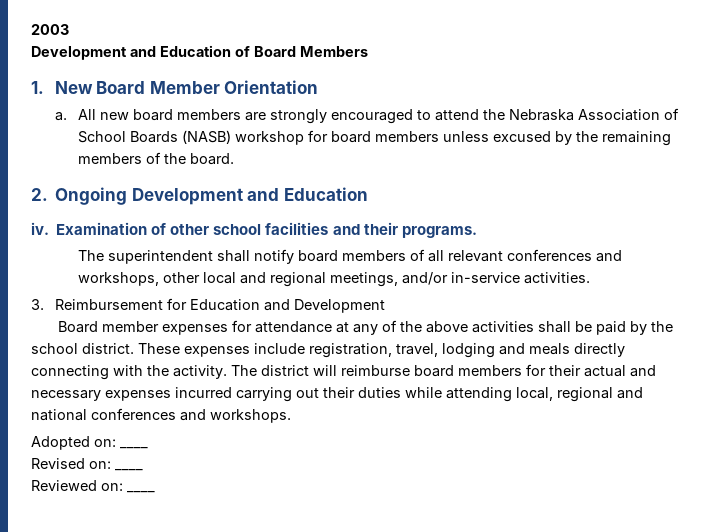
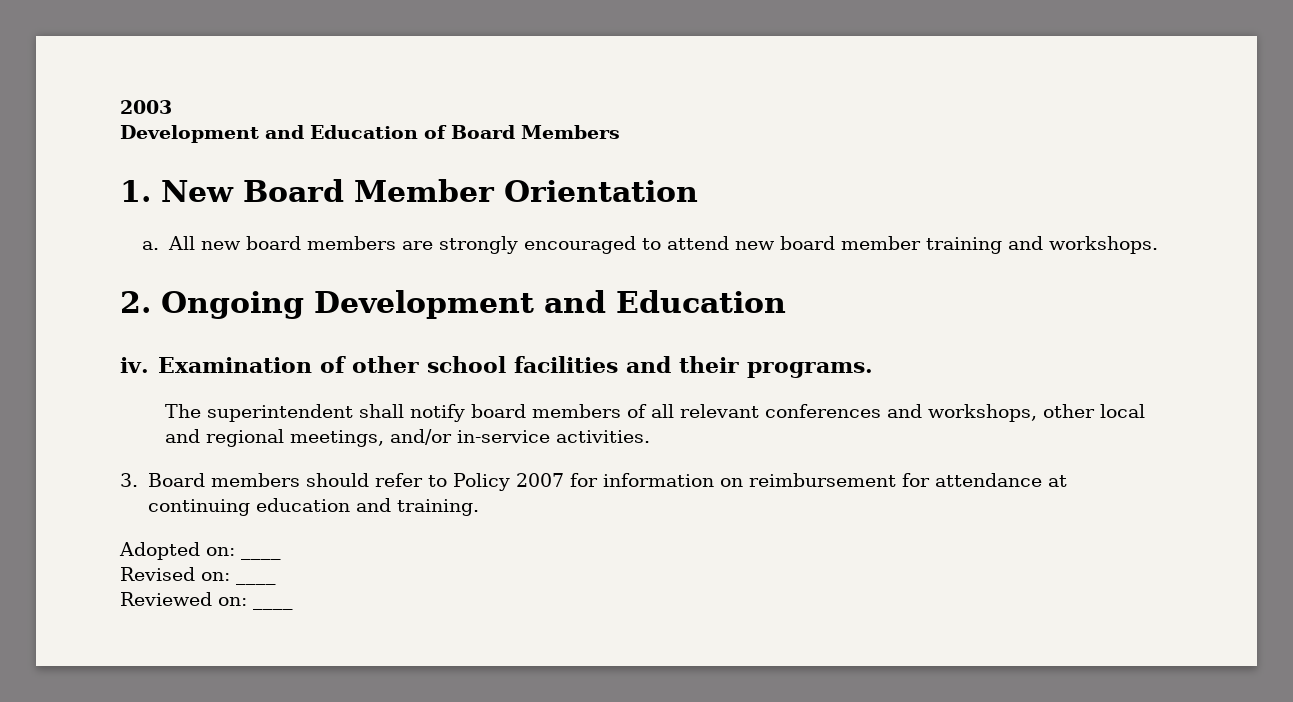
[483,108,680,121] [78,130,672,146] [78,152,235,165] the Nebraska Association of School Boards (NASB) workshop for board members unless excused by the remaining members of the board. -> [734,236,1158,254] new board member training and workshops.
[54,298,385,313] [58,320,674,335] [31,343,625,358] [31,364,656,380] [31,387,643,402] [31,408,291,423] Reimbursement for Education and Development // Board member expenses for attendance at any of the above activities shall be paid by the school district. These expenses include registration, travel, lodging and meals directly connecting with the activity. The district will reimburse board members for their actual and necessary expenses incurred carrying out their duties while attending local, regional and national conferences and workshops. -> [147,473,1068,491] [147,498,479,516] Board members should refer to Policy 2007 for information on reimbursement for attendance at continuing education and training.

